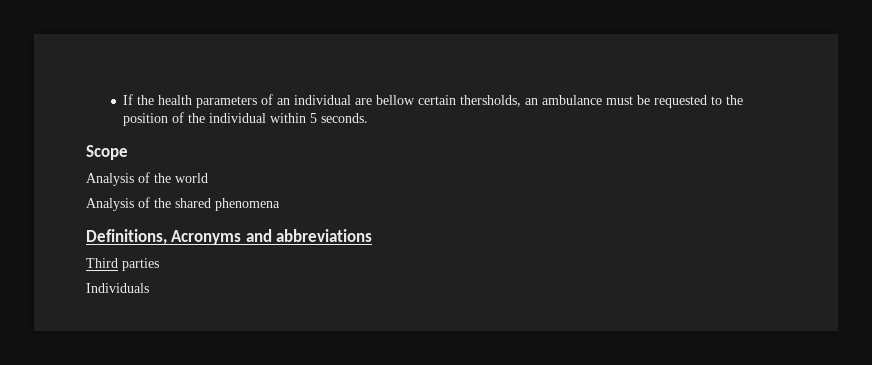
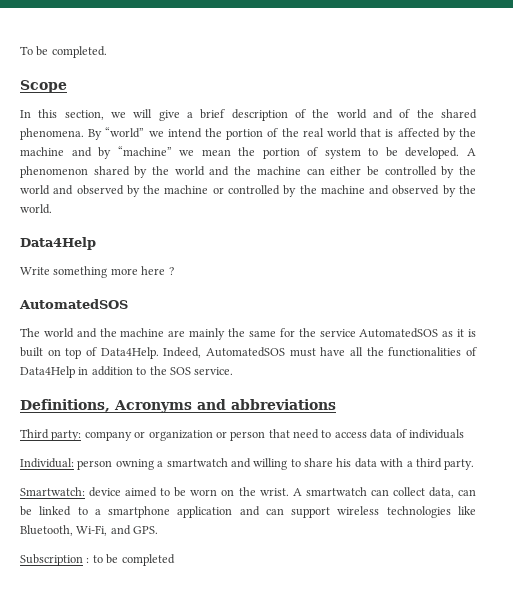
[123,94,744,108] [123,112,369,126] [86,145,128,160] [86,173,134,186] If the health parameters of an individual are bellow certain thersholds, an ambulance must be requested to the position of the individual within 5 seconds. // Scope // Analysis -> [20,46,107,58] [20,80,67,93] [20,109,288,121] To be completed. // Scope // In this section, we will give a brief description
[86,198,134,211] // Analysis -> [372,109,393,119] and
[215,198,280,211] phenomena -> [20,127,476,140] [20,146,477,159] [20,166,476,178] [20,185,476,197] [20,204,52,214] [20,237,96,250] [20,266,174,278] [19,299,128,309] [20,328,477,340] [20,347,478,359] [20,366,234,378] phenomena. By “world” we intend the portion of the real world that is affected by the machine and by “machine” we mean the portion of system to be developed. A phenomenon shared by the world and the machine can either be controlled by the world and observed by the machine or controlled by the machine and observed by the world. // Data4Help // Write something more here ? // AutomatedSOS // The world and the machine are mainly the same for the service AutomatedSOS as it is built on top of Data4Help. Indeed, AutomatedSOS must have all the functionalities of Data4Help in addition to the SOS service.
[122,258,159,271] [86,283,149,293] parties // Individuals -> [51,429,464,441] [20,458,475,470] [20,487,476,498] [20,506,476,518] [20,525,159,536] [20,554,175,566] party: company or organization or person that need to access data of individuals // Individual: person owning a smartwatch and willing to share his data with a third party. // Smartwatch: device aimed to be worn on the wrist. A smartwatch can collect data, can be linked to a smartphone application and can support wireless technologies like Bluetooth, Wi-Fi, and GPS. // Subscription : to be completed

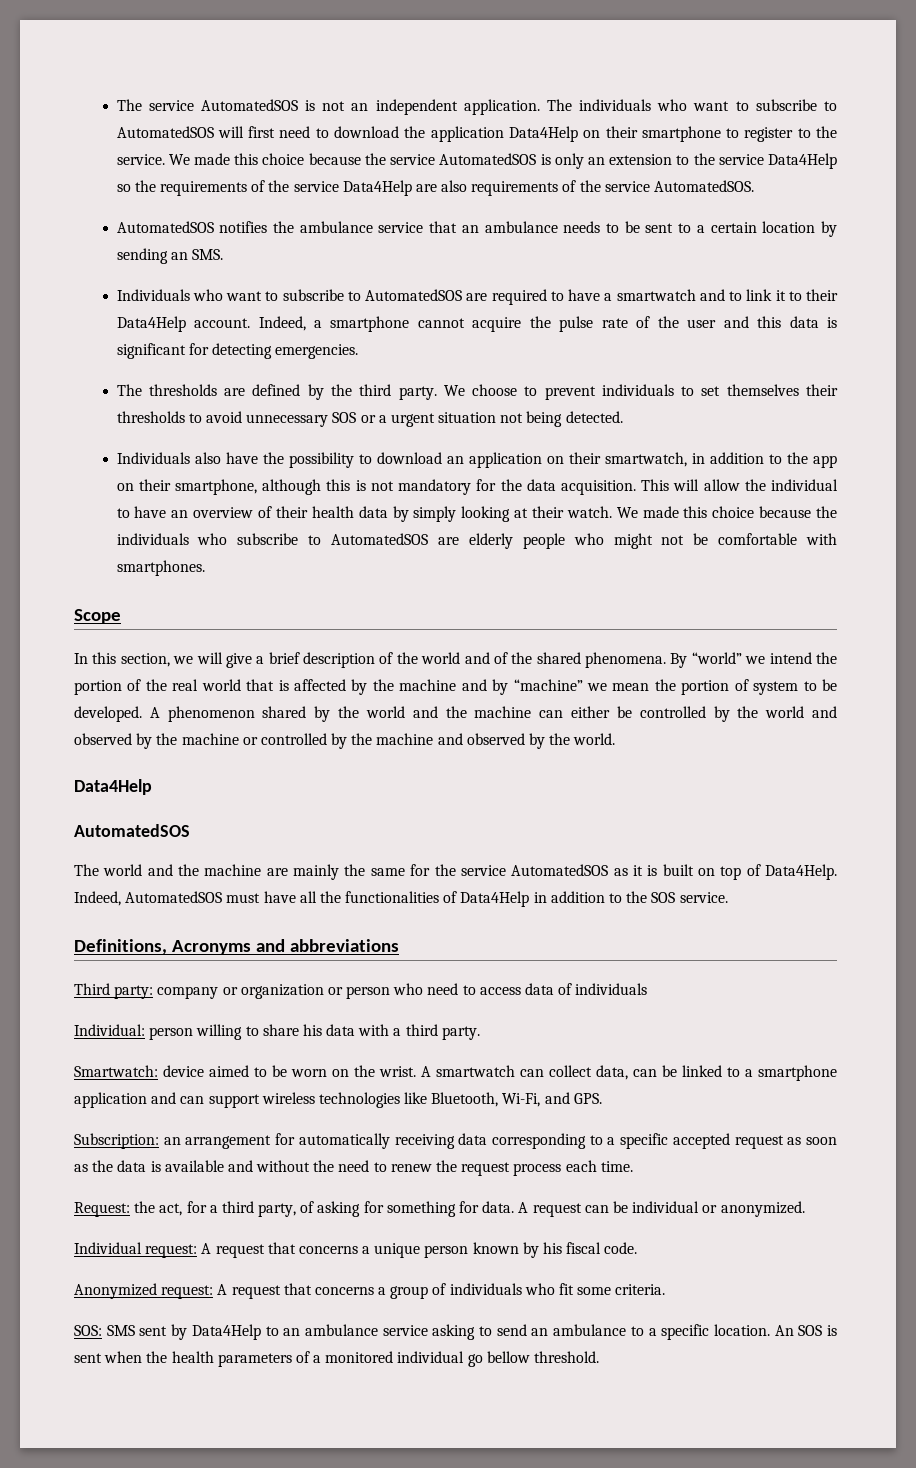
[20,46,107,58] To be completed. -> [116,99,837,115] [116,126,838,142] [116,153,837,169] [116,180,755,196] [116,221,837,237] [116,248,223,264] [116,289,838,305] [116,316,837,332] [116,343,359,359] [116,384,838,400] [116,411,623,427] [116,452,837,468] [116,479,838,495] [116,506,837,522] [116,533,838,549] [116,560,205,576] The service AutomatedSOS is not an independent application. The individuals who want to subscribe to AutomatedSOS will first need to download the application Data4Help on their smartphone to register to the service. We made this choice because the service AutomatedSOS is only an extension to the service Data4Help so the requirements of the service Data4Help are also requirements of the service AutomatedSOS. // AutomatedSOS notifies the ambulance service that an ambulance needs to be sent to a certain location by sending an SMS. // Individuals who want to subscribe to AutomatedSOS are required to have a smartwatch and to link it to their Data4Help account. Indeed, a smartphone cannot acquire the pulse rate of the user and this data is significant for detecting emergencies. // The thresholds are defined by the third party. We choose to prevent individuals to set themselves their thresholds to avoid unnecessary SOS or a urgent situation not being detected. // Individuals also have the possibility to download an application on their smartwatch, in addition to the app on their smartphone, although this is not mandatory for the data acquisition. This will allow the individual to have an overview of their health data by simply looking at their watch. We made this choice because the individuals who subscribe to AutomatedSOS are elderly people who might not be comfortable with smartphones.
[20,266,174,278] // Write something more here ? -> (152, 787) none
[268,429,290,438] that -> [393,983,424,995] who
[115,458,251,470] owning a smartwatch and -> (194, 1033) none
[20,554,175,566] Subscription : to be completed -> [74,1133,837,1149] [74,1160,633,1176] [74,1201,805,1217] [74,1242,638,1258] [74,1283,666,1299] [74,1324,838,1340] [74,1351,600,1367] Subscription: an arrangement for automatically receiving data corresponding to a specific accepted request as soon as the data is available and without the need to renew the request process each time. // Request: the act, for a third party, of asking for something for data. A request can be individual or anonymized. // Individual request: A request that concerns a unique person known by his fiscal code. // Anonymized request: A request that concerns a group of individuals who fit some criteria. // SOS: SMS sent by Data4Help to an ambulance service asking to send an ambulance to a specific location. An SOS is sent when the health parameters of a monitored individual go bellow threshold.

